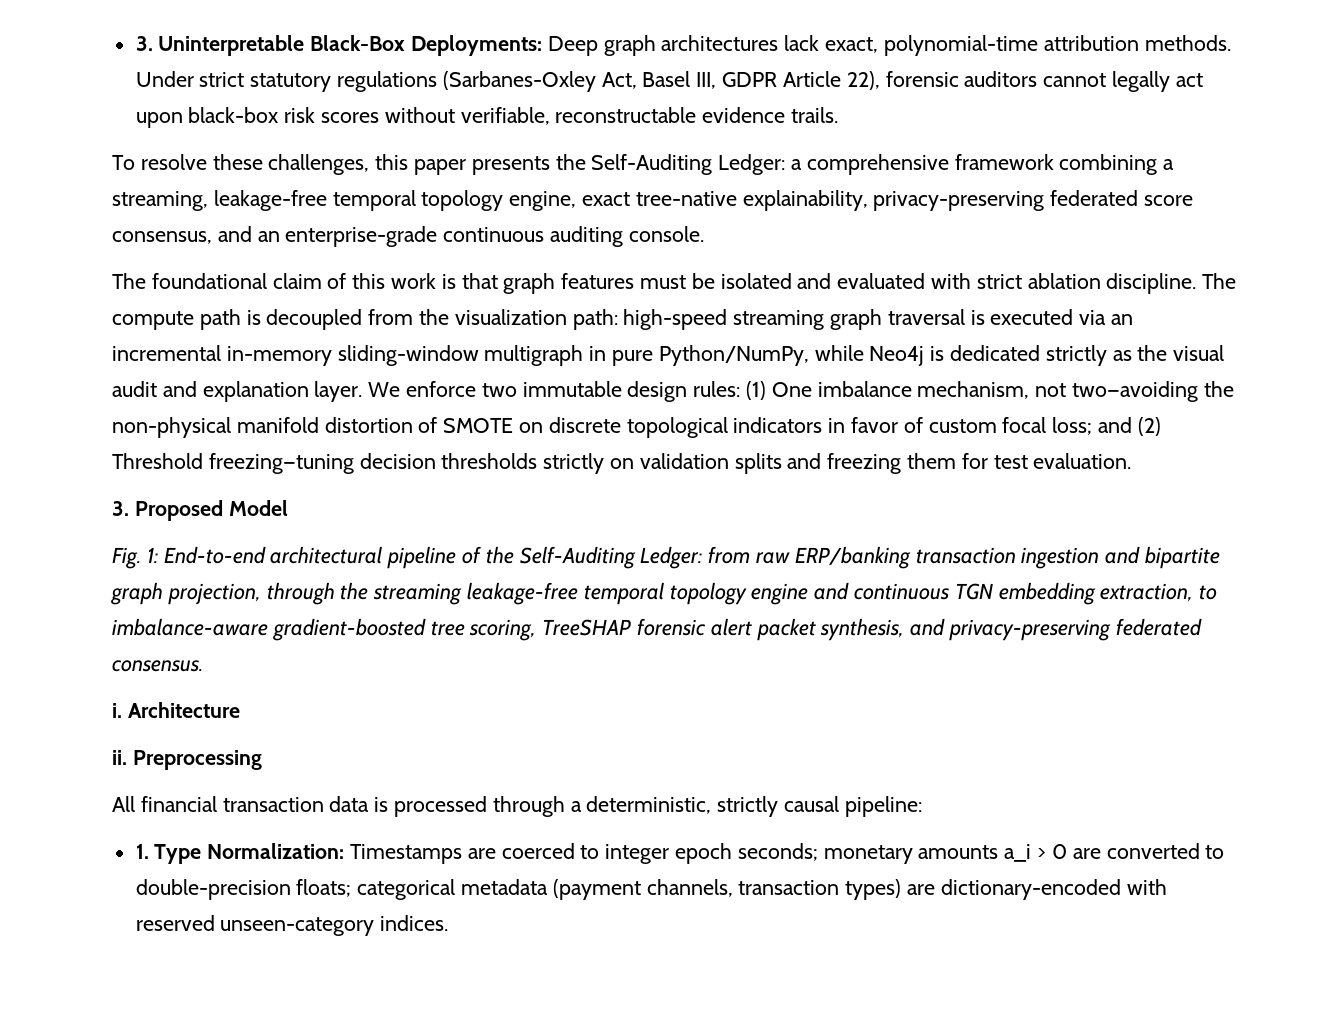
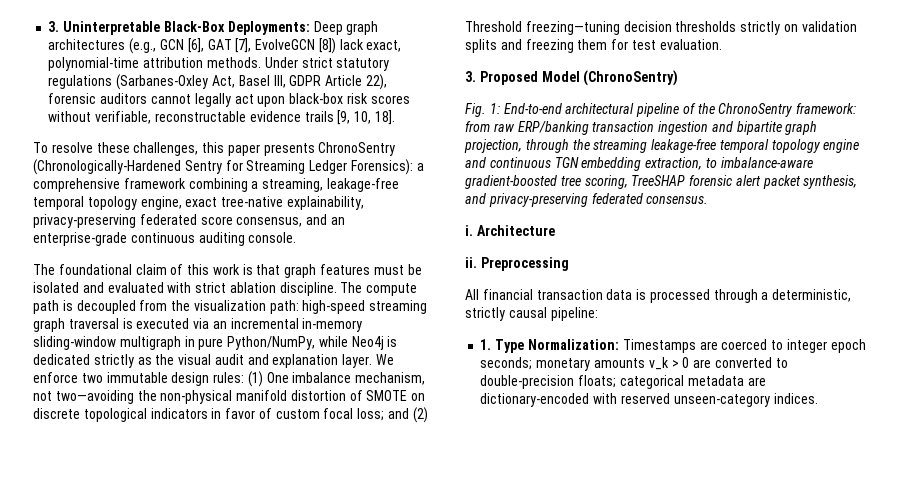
(779, 43) none -> [129,38,336,54] (e.g., GCN [6], GAT [7], EvolveGCN [8])
[791,107,839,123] trails. -> [304,110,395,125] trails [9, 10, 18].
[555,154,786,175] the Self-Auditing Ledger: -> [318,142,396,156] [33,159,413,175] ChronoSentry (Chronologically-Hardened Sentry for Streaming Ledger Forensics):
(288, 508) none -> [583,70,679,86] (ChronoSentry)
[519,546,703,569] Self-Auditing Ledger: -> [718,103,857,117] ChronoSentry framework:
[1004,844,1032,862] a_i -> [648,357,669,370] ν_k
[552,879,902,900] (payment channels, transaction types) -> (744, 380) none

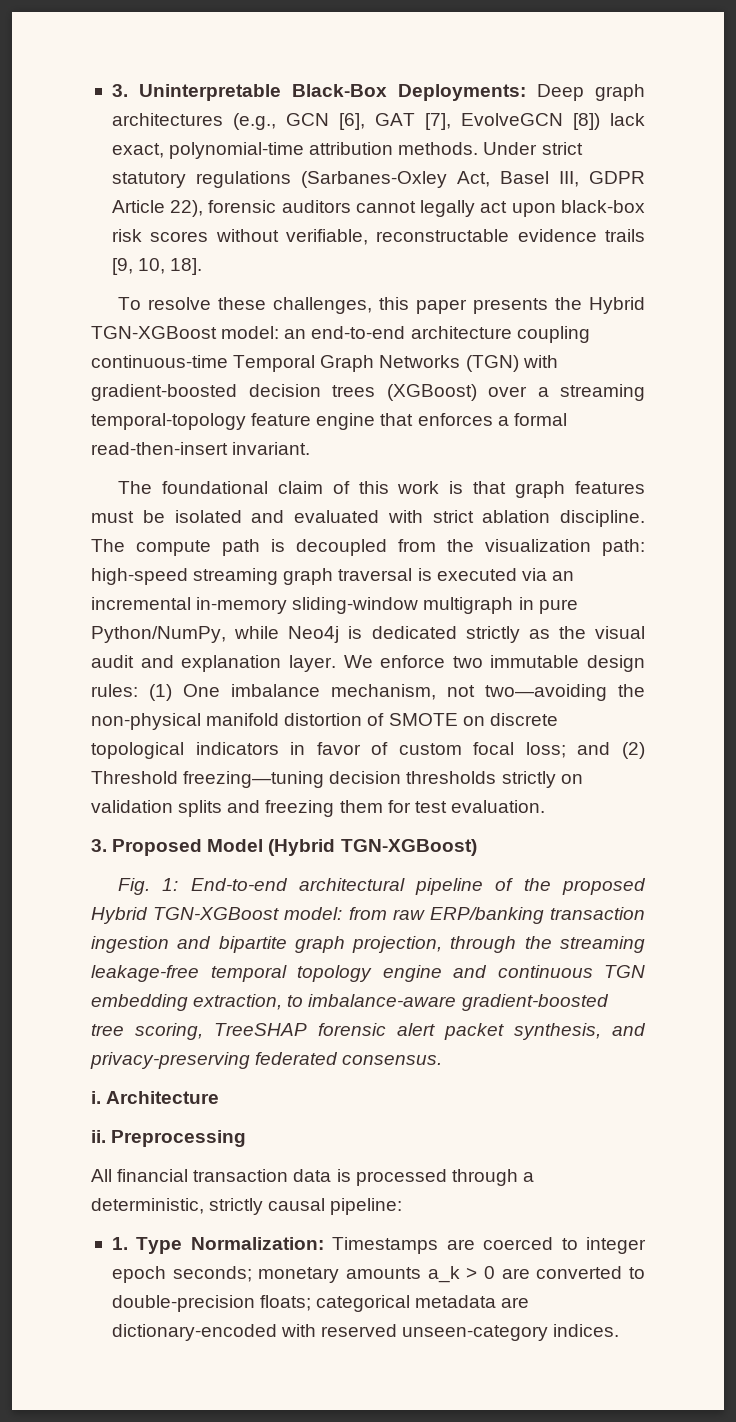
[318,142,396,156] [33,159,424,175] [33,178,399,192] [33,196,364,210] [33,214,345,228] [33,232,297,246] ChronoSentry (Chronologically-Hardened Sentry for Streaming Ledger Forensics): a comprehensive framework combining a streaming, leakage-free temporal topology engine, exact tree-native explainability, privacy-preserving federated score consensus, and an enterprise-grade continuous auditing console. -> [554,297,645,314] [91,326,590,343] [91,355,558,372] [91,384,645,401] [91,413,567,430] [91,442,311,455] the Hybrid TGN-XGBoost model: an end-to-end architecture coupling continuous-time Temporal Graph Networks (TGN) with gradient-boosted decision trees (XGBoost) over a streaming temporal-topology feature engine that enforces a formal read-then-insert invariant.
[583,70,679,86] (ChronoSentry) -> [268,839,477,856] (Hybrid TGN-XGBoost)
[718,103,857,117] ChronoSentry framework: -> [562,878,647,895] [91,907,343,924] proposed Hybrid TGN-XGBoost model:
[648,357,669,370] ν_k -> [427,1266,460,1283] a_k

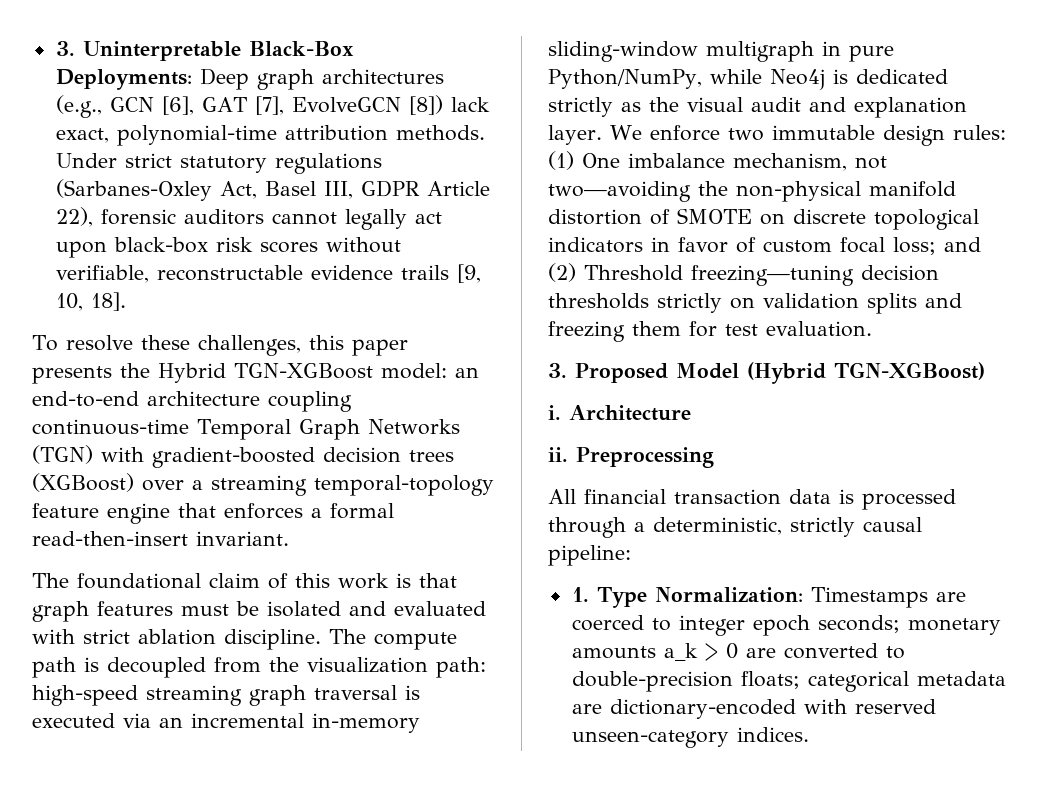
[117,878,647,895] [91,907,646,924] [91,936,645,953] [91,965,645,982] [91,994,609,1011] [91,1023,646,1040] [90,1052,443,1069] // Fig. 1: End-to-end architectural pipeline of the proposed Hybrid TGN-XGBoost model: from raw ERP/banking transaction ingestion and bipartite graph projection, through the streaming leakage-free temporal topology engine and continuous TGN embedding extraction, to imbalance-aware gradient-boosted tree scoring, TreeSHAP forensic alert packet synthesis, and privacy-preserving federated consensus. -> (985, 371) none

